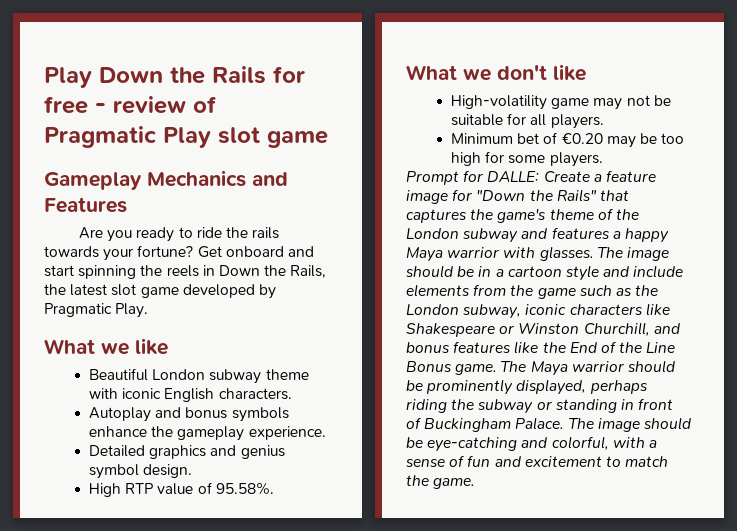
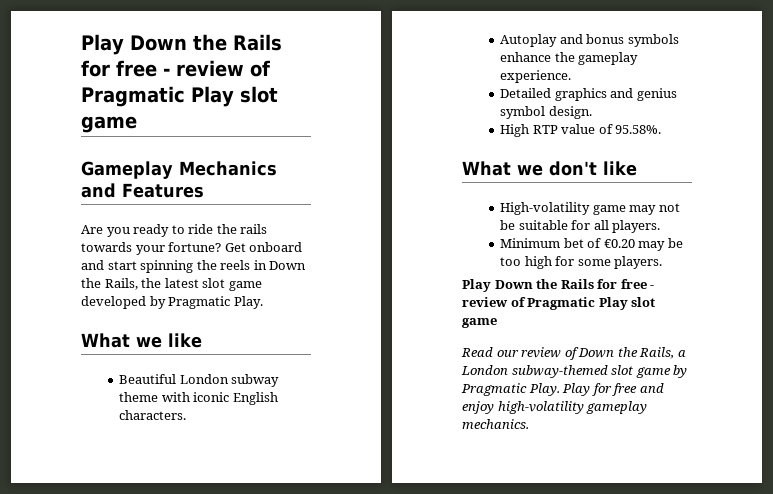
[406,170,656,185] [406,189,629,204] [406,208,639,223] [406,227,669,243] [406,246,669,262] [406,265,684,281] [406,284,659,299] [406,303,670,319] [406,322,680,337] [406,341,676,354] [406,360,675,376] [406,379,648,395] [406,398,674,414] [406,417,691,432] [406,436,657,452] [406,455,669,467] [406,475,476,489] Prompt for DALLE: Create a feature image for "Down the Rails" that captures the game's theme of the London subway and features a happy Maya warrior with glasses. The image should be in a cartoon style and include elements from the game such as the London subway, iconic characters like Shakespeare or Winston Churchill, and bonus features like the End of the Line Bonus game. The Maya warrior should be prominently displayed, perhaps riding the subway or standing in front of Buckingham Palace. The image should be eye-catching and colorful, with a sense of fun and excitement to match the game. -> [462,279,655,292] [462,297,656,310] [462,318,497,328] [461,347,686,360] [461,365,688,378] [461,383,664,396] [462,401,648,414] [462,419,529,429] Play Down the Rails for free - review of Pragmatic Play slot game // Read our review of Down the Rails, a London subway-themed slot game by Pragmatic Play. Play for free and enjoy high-volatility gameplay mechanics.

